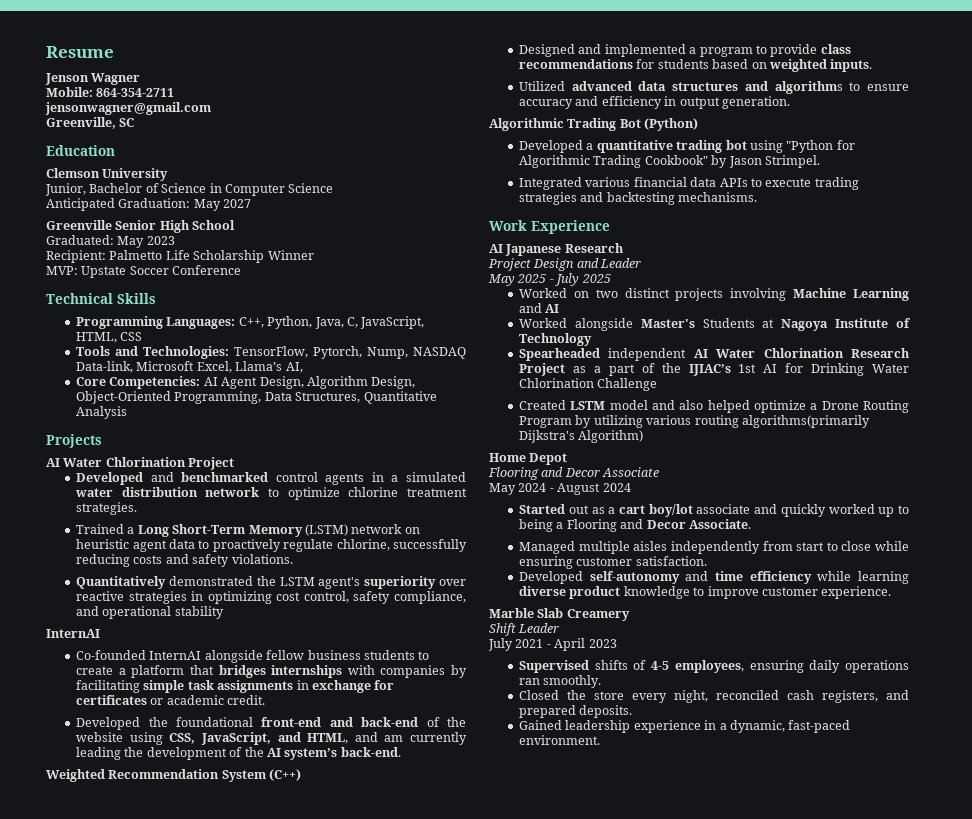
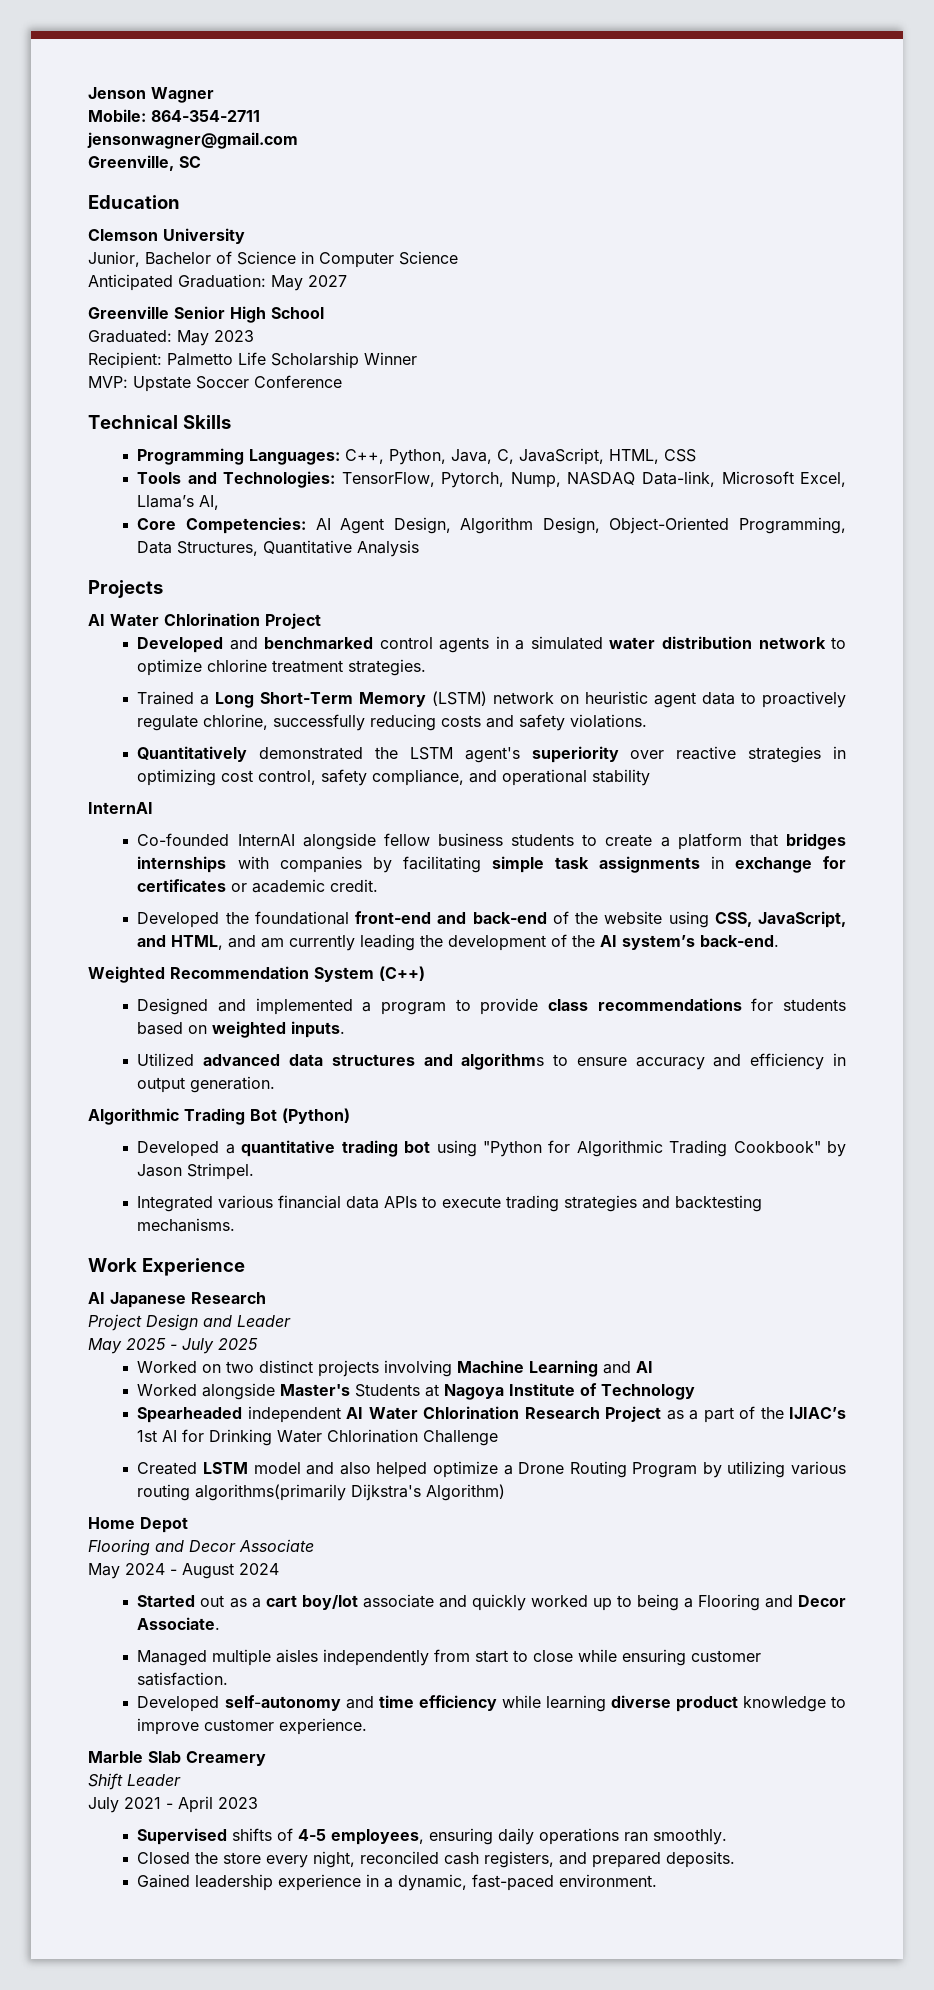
[46,46,114,58] Resume // -> (88, 93) none

